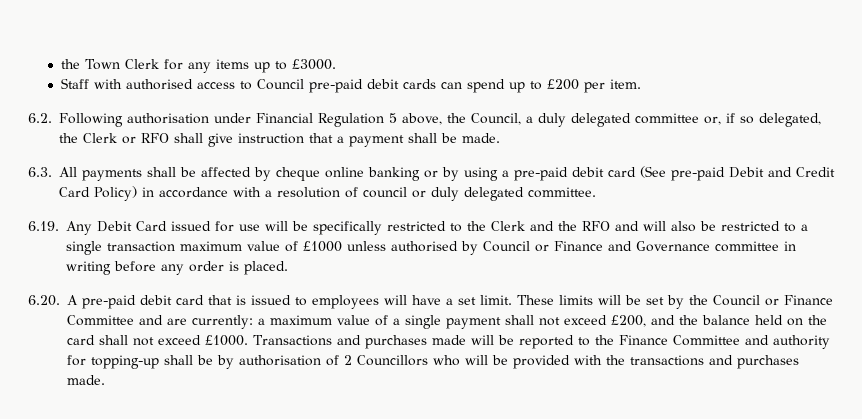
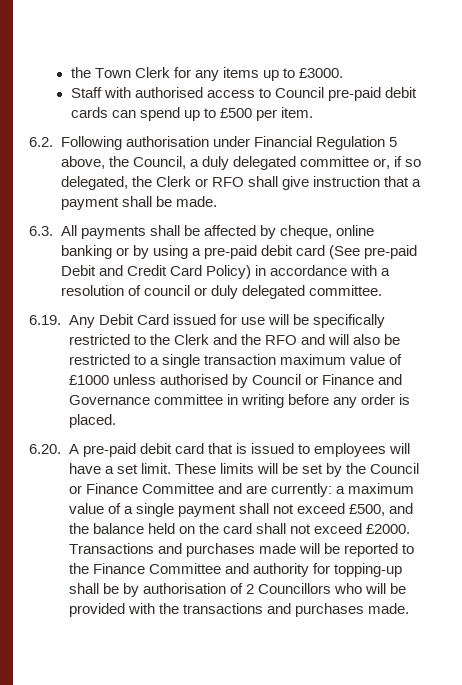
[546,79,579,90] £200 -> [220,108,253,118] £500
[276,167,320,181] cheque -> [279,225,332,239] cheque,
[611,315,646,327] £200, -> [348,504,385,516] £500,
[205,335,248,346] £1000. -> [365,524,410,534] £2000.

